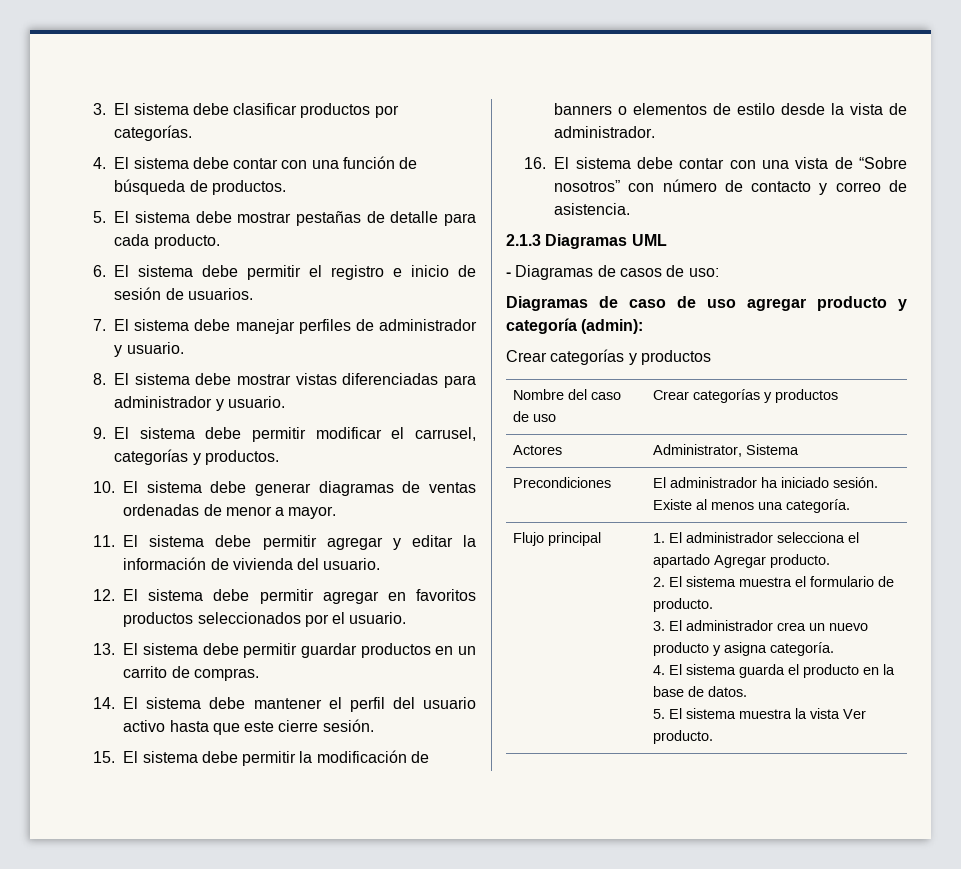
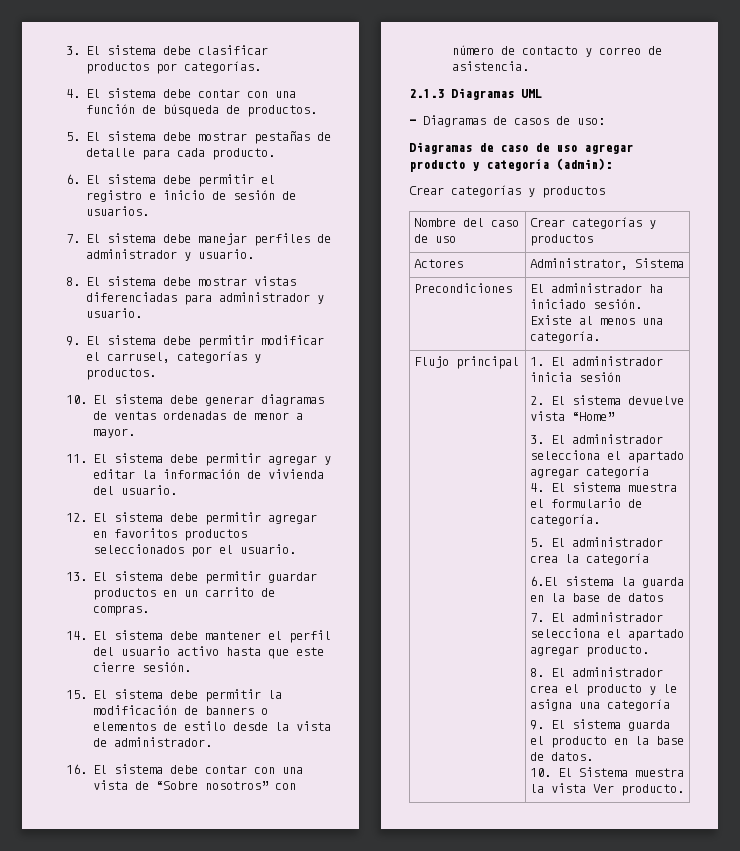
[777,532,860,543] [653,554,831,568] [653,577,666,587] selecciona el apartado Agregar producto. // 2. -> [530,372,622,382] [530,395,685,405] [530,411,616,421] [530,434,664,444] [530,450,685,463] [530,466,650,478] [530,483,545,492] inicia sesión // 2. El sistema devuelve vista “Home” // 3. El administrador selecciona el apartado agregar categoría // 4.
[653,598,714,612] [653,620,869,631] [653,642,835,656] [653,665,666,675] producto. // 3. El administrador crea un nuevo producto y asigna categoría. // 4. -> [530,514,601,526] [530,537,664,547] [530,553,650,565] [530,576,685,588] [530,593,664,602] [530,612,664,622] [530,628,685,641] [530,645,650,657] [530,667,664,677] [530,684,678,696] [530,699,671,711] [530,720,545,730] categoría. // 5. El administrador crea la categoría // 6.El sistema la guarda en la base de datos // 7. El administrador selecciona el apartado agregar producto. // 8. El administrador crea el producto y le asigna una categoría // 9.
[653,708,737,719] 5. El sistema -> [530,767,629,777] 10. El Sistema

